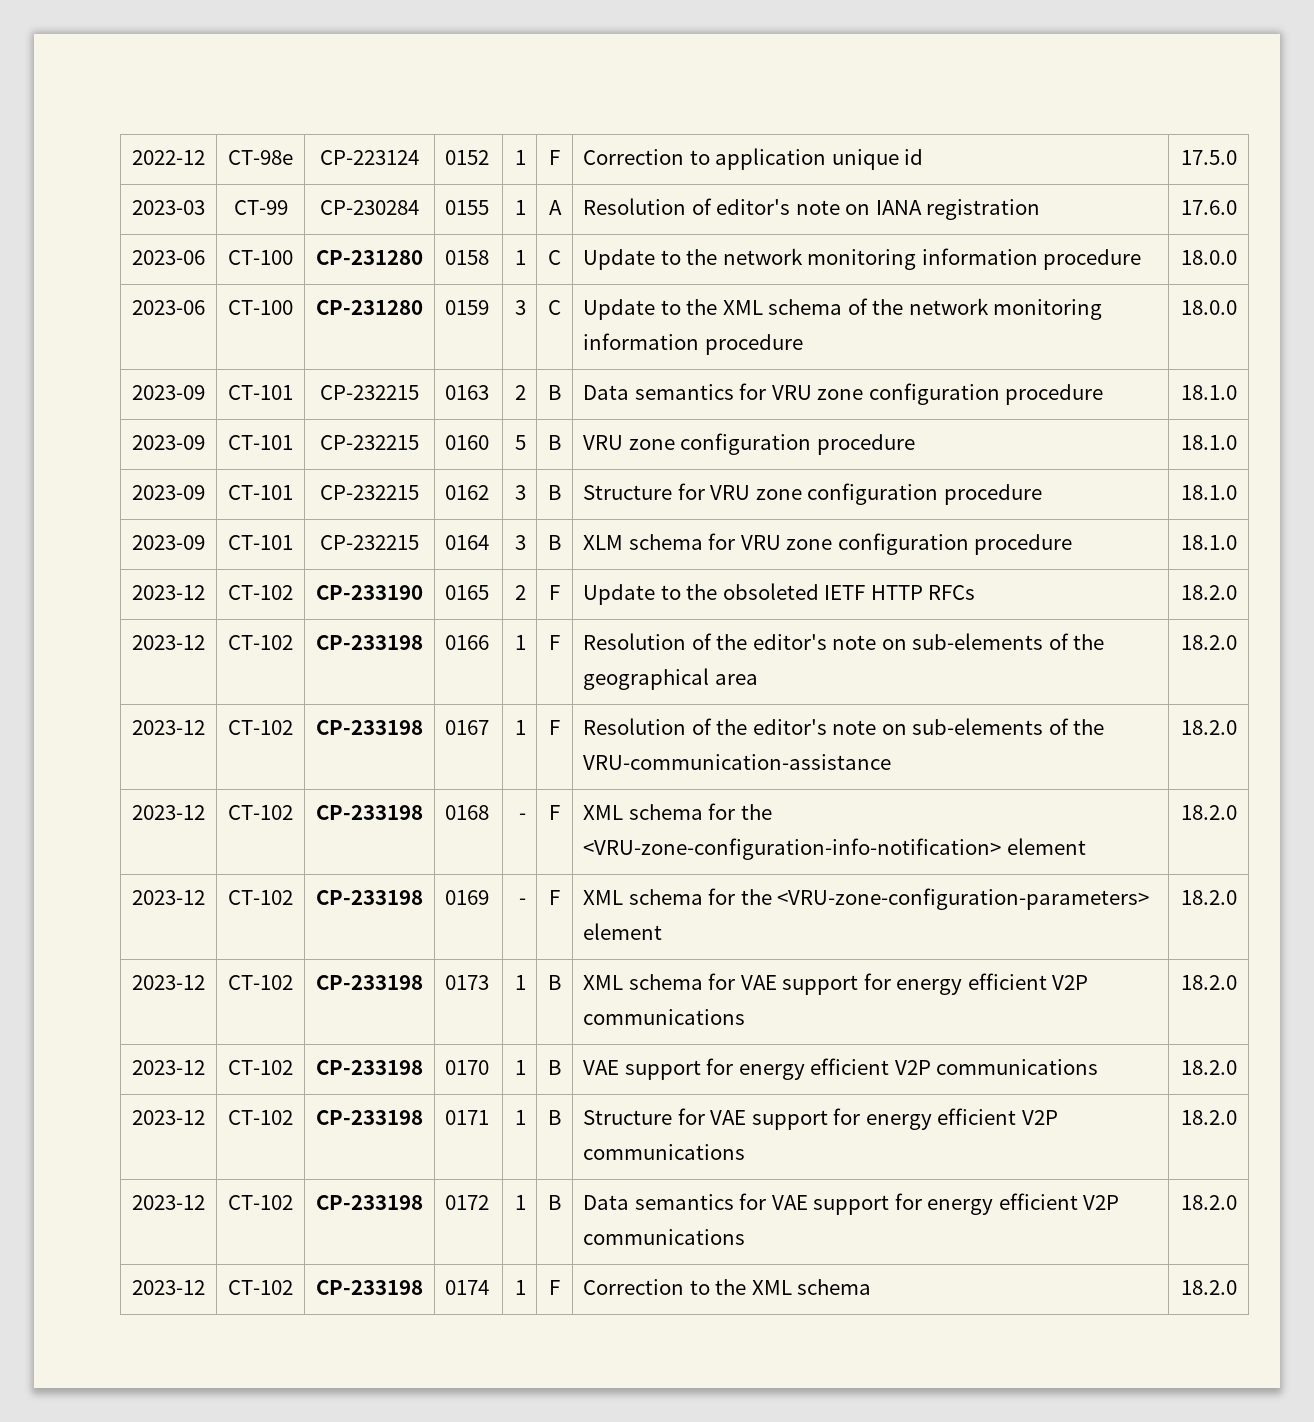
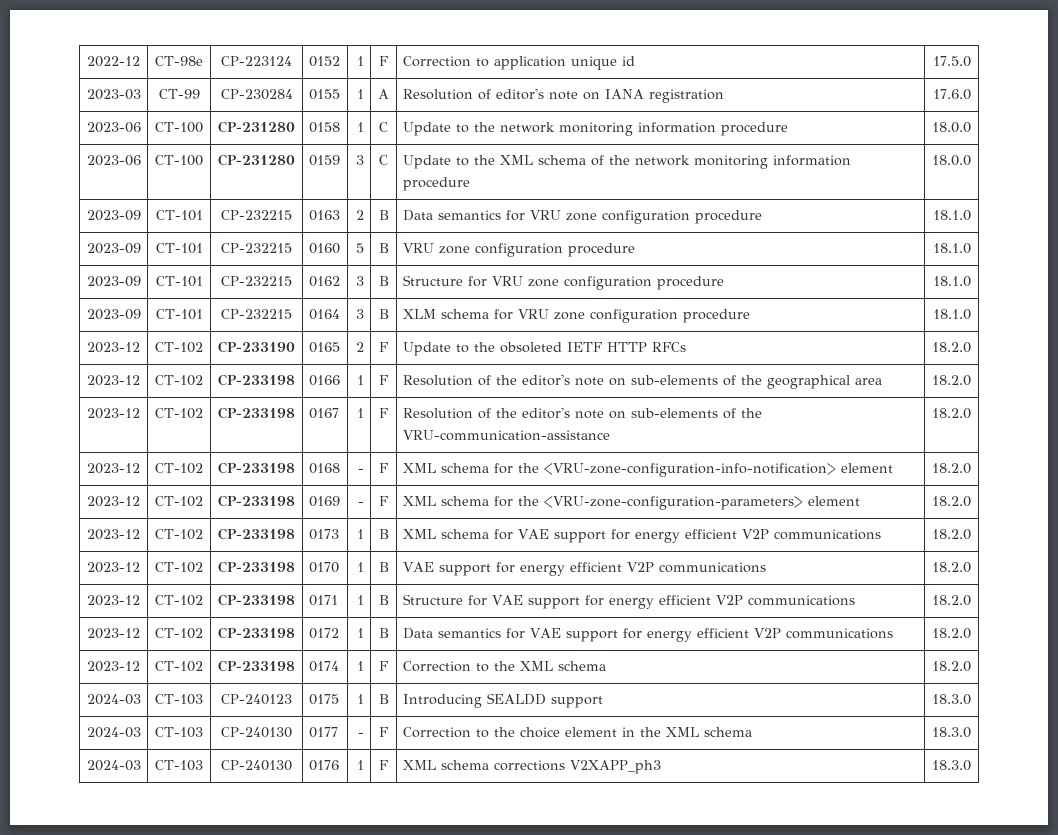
(1237, 1287) none -> [86,694,141,705] [155,694,203,705] [221,694,292,705] [308,694,339,705] [357,694,365,704] [378,694,389,704] [402,693,603,708] [932,694,971,705] [86,727,141,738] [155,727,203,738] [221,727,292,738] [308,727,338,738] [358,733,365,737] [379,727,388,737] [402,727,752,738] [932,727,971,738] [86,760,141,771] [155,760,203,771] [221,760,292,771] [308,760,339,771] [357,760,365,770] [379,760,388,770] [402,760,661,774] [932,760,971,771] // 2024-03 | CT-103 | CP-240123 | 0175 | 1 | B | Introducing SEALDD support | 18.3.0 // 2024-03 | CT-103 | CP-240130 | 0177 | - | F | Correction to the choice element in the XML schema | 18.3.0 // 2024-03 | CT-103 | CP-240130 | 0176 | 1 | F | XML schema corrections V2XAPP_ph3 | 18.3.0

